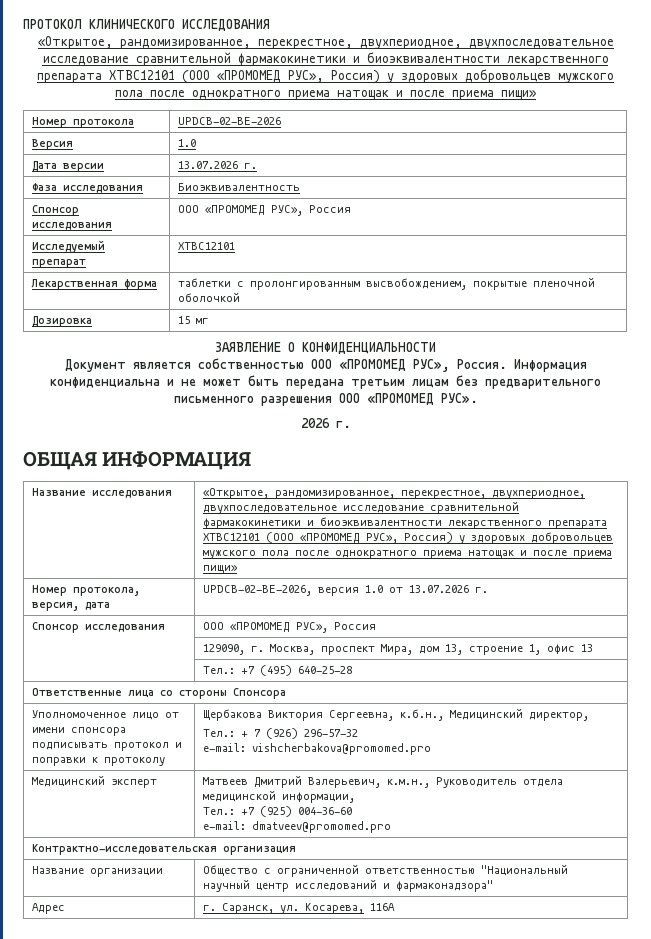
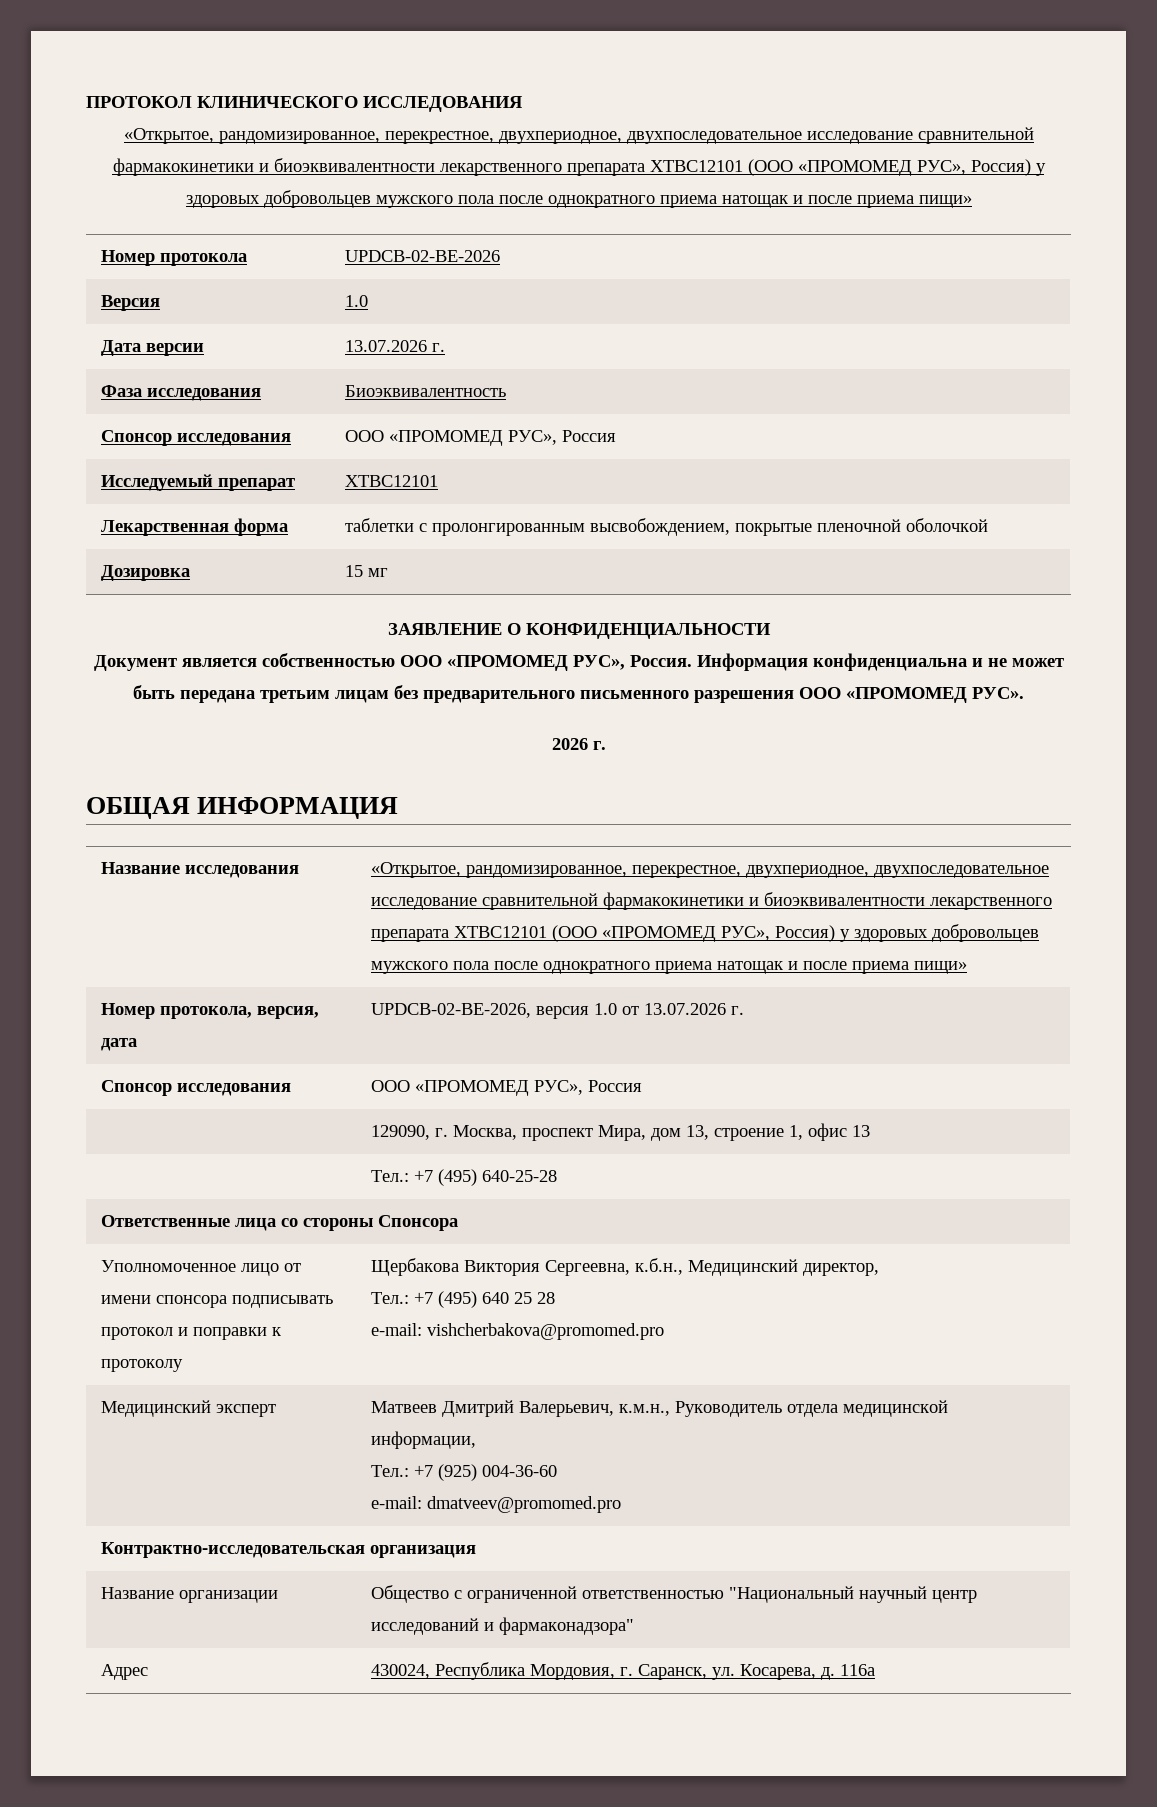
[241,728,359,739] + 7 (926) 296-57-32 -> [413,1291,555,1308] +7 (495) 640 25 28
(66, 908) none -> [370,1662,615,1680] 430024, Республика Мордовия,
[370,903,396,911] 116А -> [820,1664,875,1680] д. 116а

